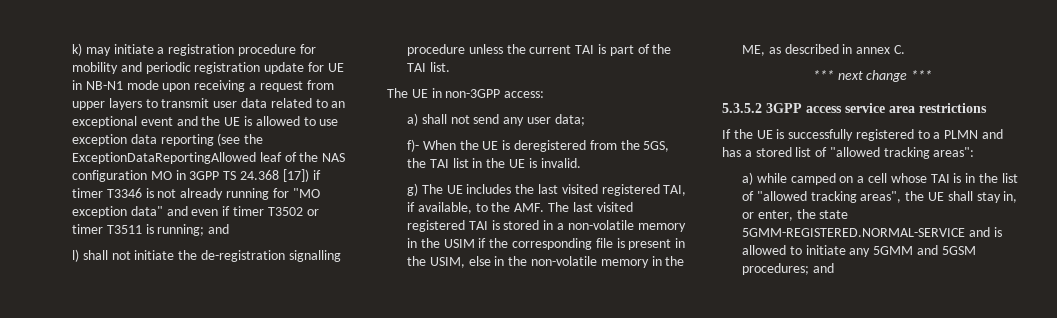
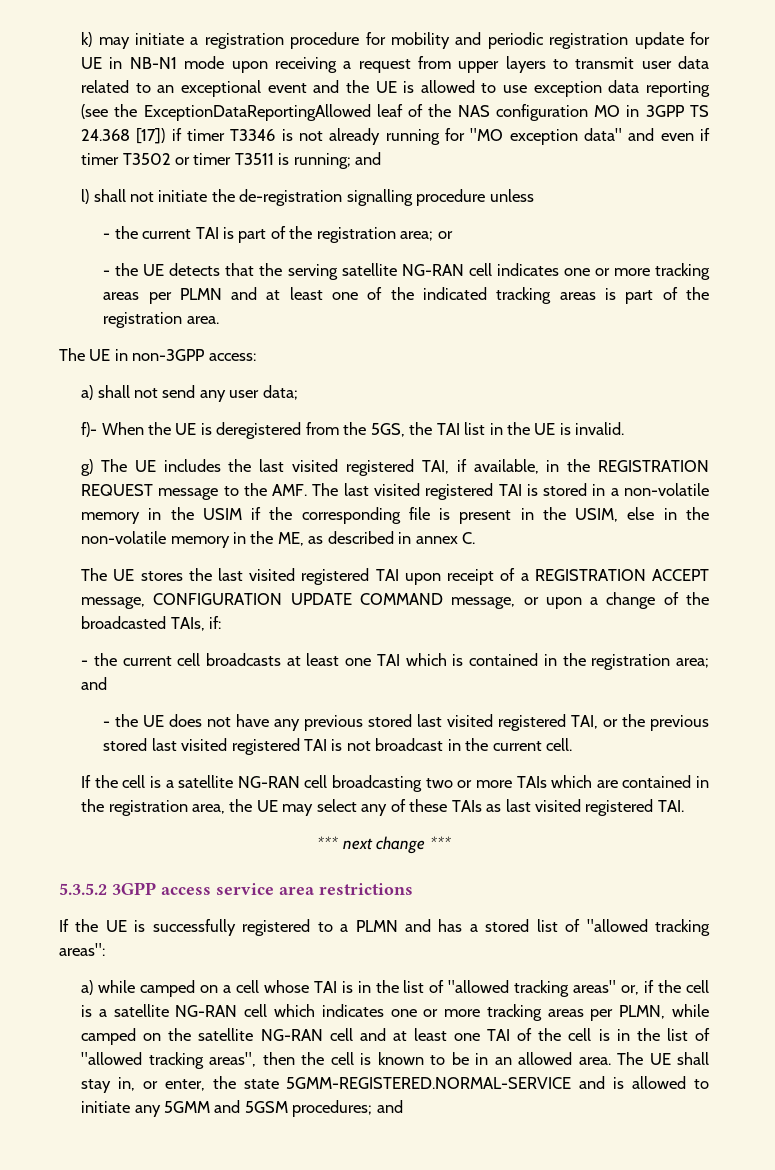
(503, 49) none -> [103,233,111,239] // -
[407,62,450,72] TAI list. -> [316,227,453,243] [103,263,710,280] [103,287,710,304] [103,312,219,328] registration area; or // - the UE detects that the serving satellite NG-RAN cell indicates one or more tracking areas per PLMN and at least one of the indicated tracking areas is part of the registration area.
(472, 208) none -> [546,459,710,472] [81,484,219,500] in the REGISTRATION REQUEST message
(906, 49) none -> [81,568,709,585] [81,592,710,609] [81,616,221,631] [81,653,709,670] [81,677,108,690] [103,714,709,731] [103,738,573,755] [81,775,710,792] [81,799,684,816] // The UE stores the last visited registered TAI upon receipt of a REGISTRATION ACCEPT message, CONFIGURATION UPDATE COMMAND message, or upon a change of the broadcasted TAIs, if: // - the current cell broadcasts at least one TAI which is contained in the registration area; and // - the UE does not have any previous stored last visited registered TAI, or the previous stored last visited registered TAI is not broadcast in the current cell. // If the cell is a satellite NG-RAN cell broadcasting two or more TAIs which are contained in the registration area, the UE may select any of these TAIs as last visited registered TAI.
[860,191,925,203] areas", the -> [573,980,709,995] [81,1004,710,1021] [81,1028,710,1045] [81,1052,644,1069] areas" or, if the cell is a satellite NG-RAN cell which indicates one or more tracking areas per PLMN, while camped on the satellite NG-RAN cell and at least one TAI of the cell is in the list of "allowed tracking areas", then the cell is known to be in an allowed area. The

